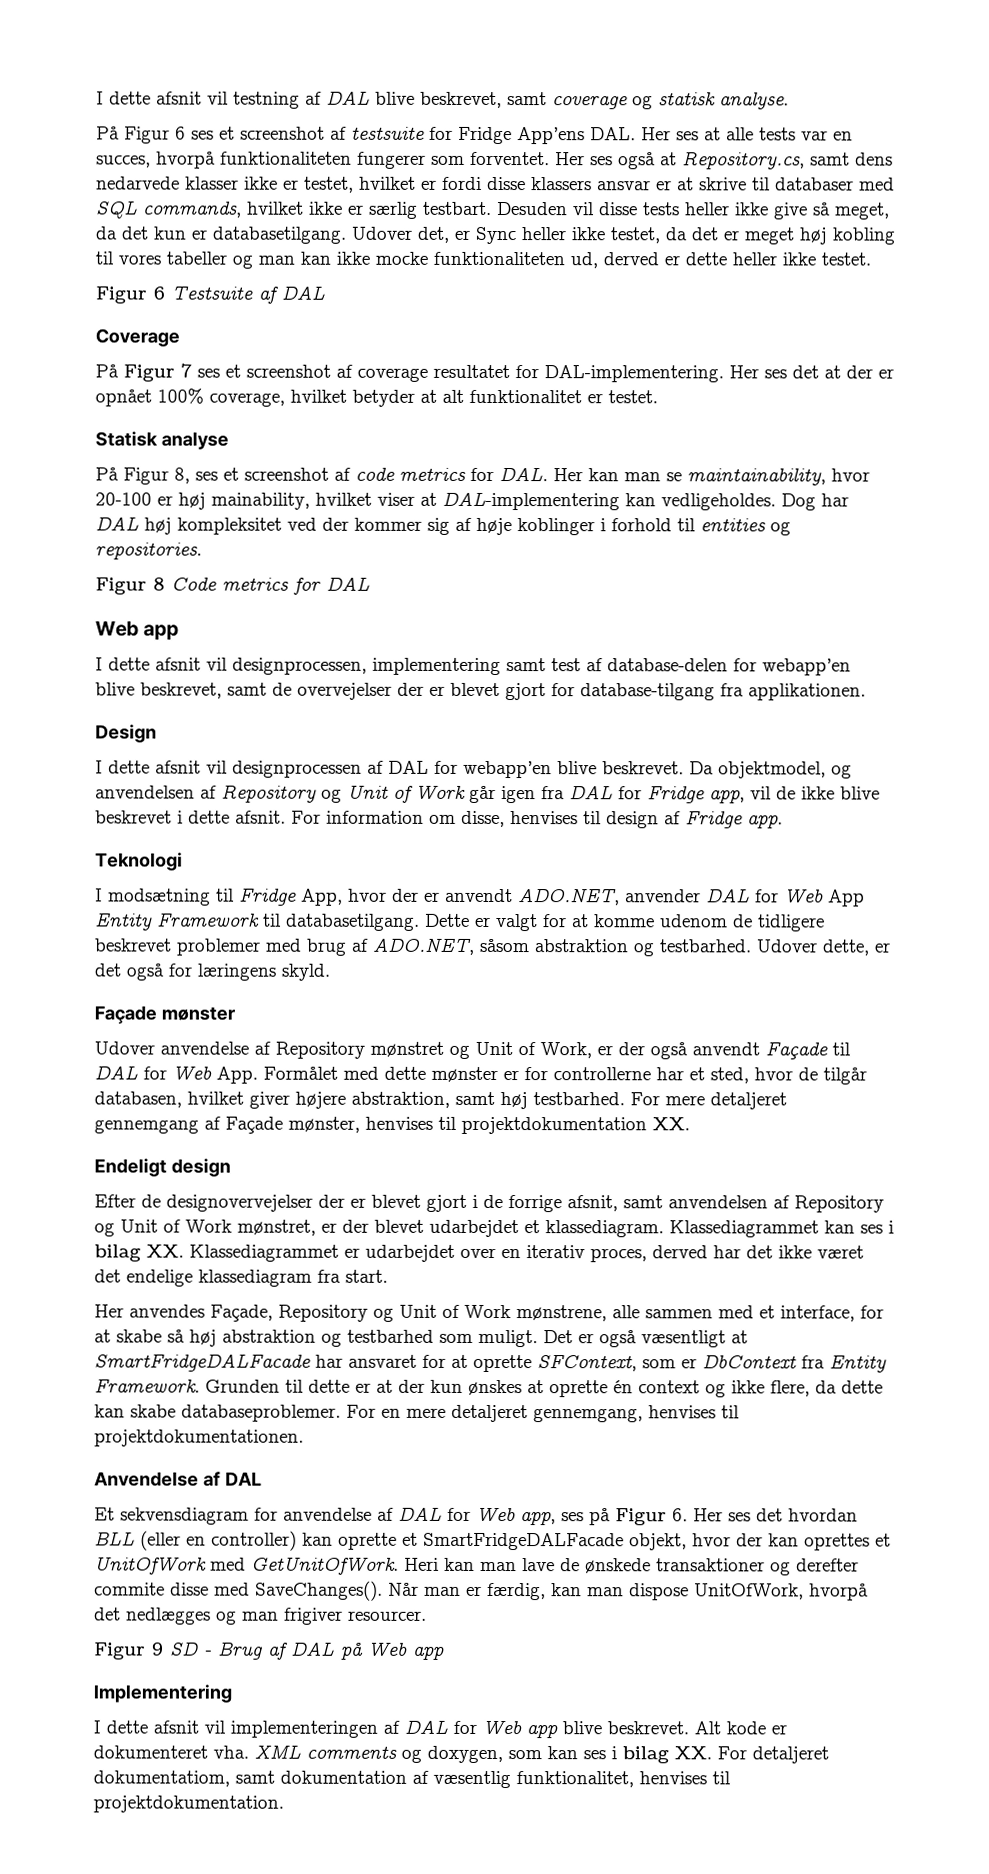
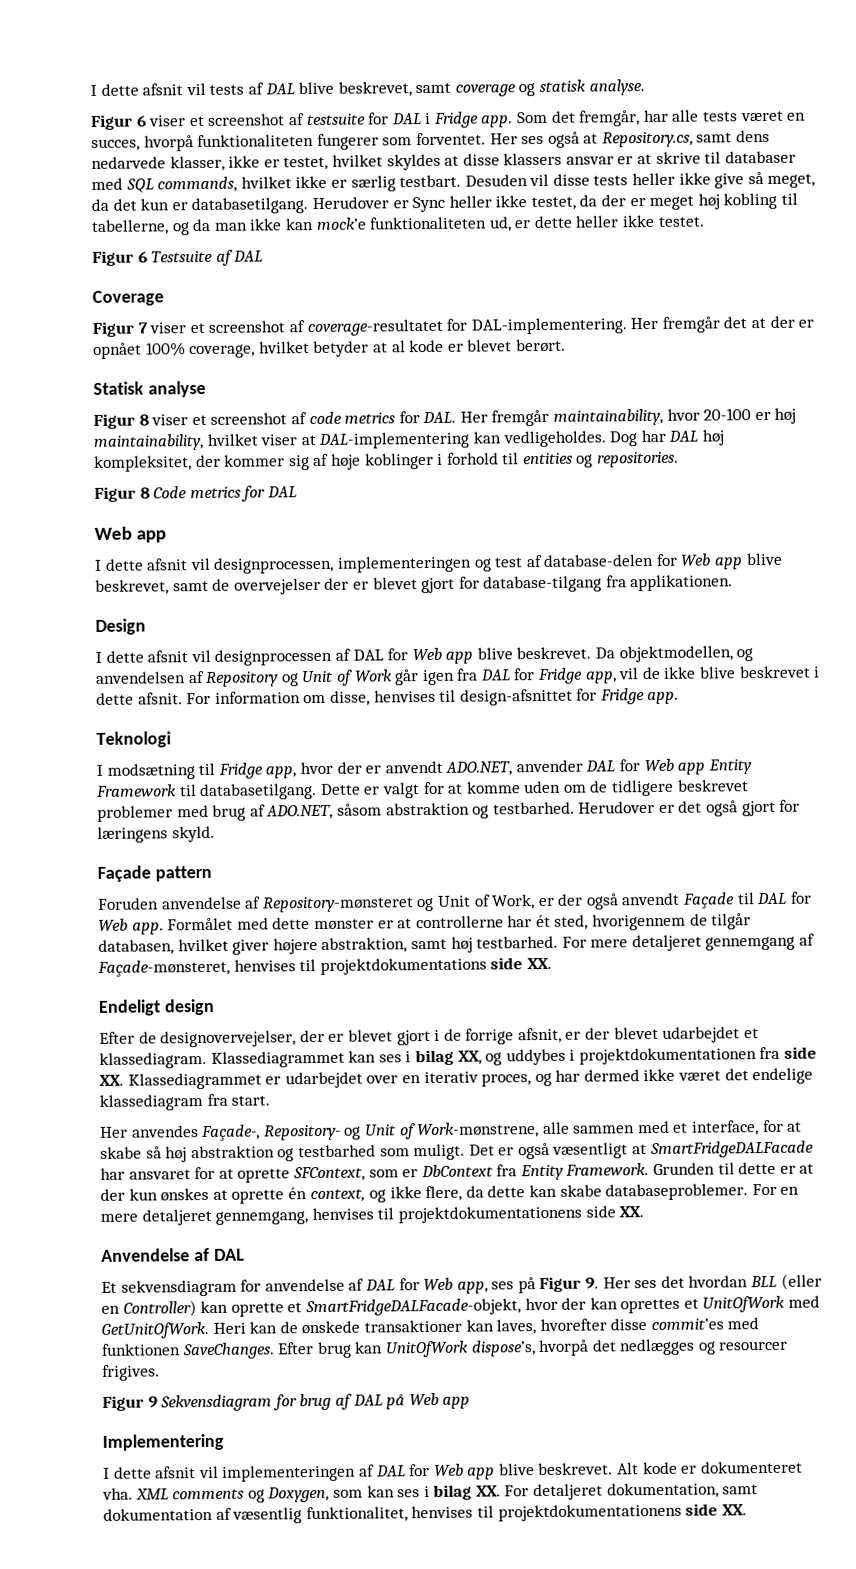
[96,91,300,109] I dette afsnit vil testning -> [90,82,245,96] I dette afsnit vil tests
[96,126,214,144] På Figur 6 ses -> [91,114,187,130] Figur 6 viser
[458,126,721,145] Fridge App’ens DAL. Her ses at -> [391,109,669,128] DAL i Fridge app. Som det fremgår, har
[801,130,828,141] var -> [740,110,784,122] været
[185,176,239,190] klasser -> [169,155,225,172] klasser,
[421,176,482,190] er fordi -> [386,153,460,171] skyldes at
[351,226,449,243] Udover det, -> [311,196,389,210] Herudover
[691,227,718,241] det -> [601,194,627,207] der
[118,251,428,269] vores tabeller og man kan ikke mocke -> [91,217,367,236] tabellerne, og da man ikke kan mock’e
[603,252,659,266] derved -> (512, 224) none
[95,364,119,378] På -> (164, 298) none
[197,364,510,382] ses et screenshot af coverage resultatet -> [149,318,443,337] viser et screenshot af coverage-resultatet
[764,369,787,379] ses -> [661,316,720,333] fremgår
[442,389,658,404] [95,431,229,450] [95,467,218,485] alt funktionalitet er testet. // Statisk analyse // På Figur 8, ses -> [391,338,566,353] [93,380,206,398] [93,413,189,429] al kode er blevet berørt. // Statisk analyse // Figur 8 viser
[588,468,682,482] kan man se -> [491,409,550,427] fremgår
[211,492,310,510] mainability, -> [93,433,204,451] maintainability,
[177,517,317,535] kompleksitet ved -> [94,455,192,472] kompleksitet,
[372,657,546,676] implementering samt -> [336,555,492,573] implementeringen og
[762,658,851,676] webapp’en -> [680,553,744,570] Web app
[463,760,552,779] webapp’en -> [411,647,474,664] Web app
[718,761,826,779] objektmodel, -> [618,645,733,663] objektmodellen,
[606,811,681,829] design af -> [459,688,598,706] design-afsnittet for
[301,888,343,906] App, -> [265,766,297,779] app,
[828,889,865,907] App -> [677,762,706,775] app
[660,914,728,928] udenom -> [523,780,587,794] uden om
[756,939,869,956] Udover dette, -> [578,800,656,814] Herudover
(164, 972) none -> [741,800,776,817] gjort
[160,1006,235,1021] [94,1041,444,1059] mønster // Udover anvendelse af Repository mønstret -> [154,865,212,882] [97,896,414,913] pattern // Foruden anvendelse af Repository-mønsteret
[216,1066,258,1084] App. -> [131,922,164,935] app.
[524,1067,548,1081] for -> [397,918,413,929] at
[689,1067,793,1084] et sted, hvor -> [535,913,687,931] ét sted, hvorigennem
[225,1116,647,1135] Façade mønster, henvises til projektdokumentation -> [97,957,524,977] Façade-mønsteret, henvises til projektdokumentations side
[166,1194,313,1212] designovervejelser -> [160,1030,297,1048] designovervejelser,
[623,1195,884,1213] [94,1219,316,1237] samt anvendelsen af Repository og Unit of Work mønstret, -> (562, 1035) none
(141, 1253) none -> [457,1046,818,1066] XX, og uddybes i projektdokumentationen fra side
[652,1245,773,1259] derved har det -> [534,1069,640,1087] og har dermed
[210,1304,607,1322] Façade, Repository og Unit of Work mønstrene, -> [201,1122,540,1142] Façade-, Repository- og Unit of Work-mønstrene,
[638,1380,700,1394] context -> [309,1188,366,1203] context,
[94,1429,304,1447] projektdokumentationen. -> [397,1205,645,1224] projektdokumentationens side XX.
[672,1508,688,1522] 6. -> [585,1277,600,1289] 9.
[211,1530,297,1551] controller) -> [122,1300,197,1317] Controller)
[423,1532,687,1551] SmartFridgeDALFacade objekt, -> [304,1298,521,1317] SmartFridgeDALFacade-objekt,
[480,1558,555,1572] man lave -> (278, 1327) none
[770,1558,859,1576] [94,1580,804,1601] og derefter commite disse med SaveChanges(). Når man er færdig, kan man dispose UnitOfWork, -> [465,1317,760,1335] [101,1340,536,1360] kan laves, hvorefter disse commit’es med funktionen SaveChanges. Efter brug kan UnitOfWork dispose’s,
[242,1607,427,1625] man frigiver resourcer. -> [718,1340,789,1351] [102,1364,160,1381] resourcer frigives.
[169,1641,263,1660] SD - Brug -> [160,1393,332,1412] Sekvensdiagram for brug
[427,1745,503,1764] doxygen, -> [267,1486,330,1503] Doxygen,
[93,1770,230,1787] dokumentatiom, -> [606,1482,719,1499] dokumentation,
[93,1795,284,1813] projektdokumentation. -> [497,1503,747,1522] projektdokumentationens side XX.

